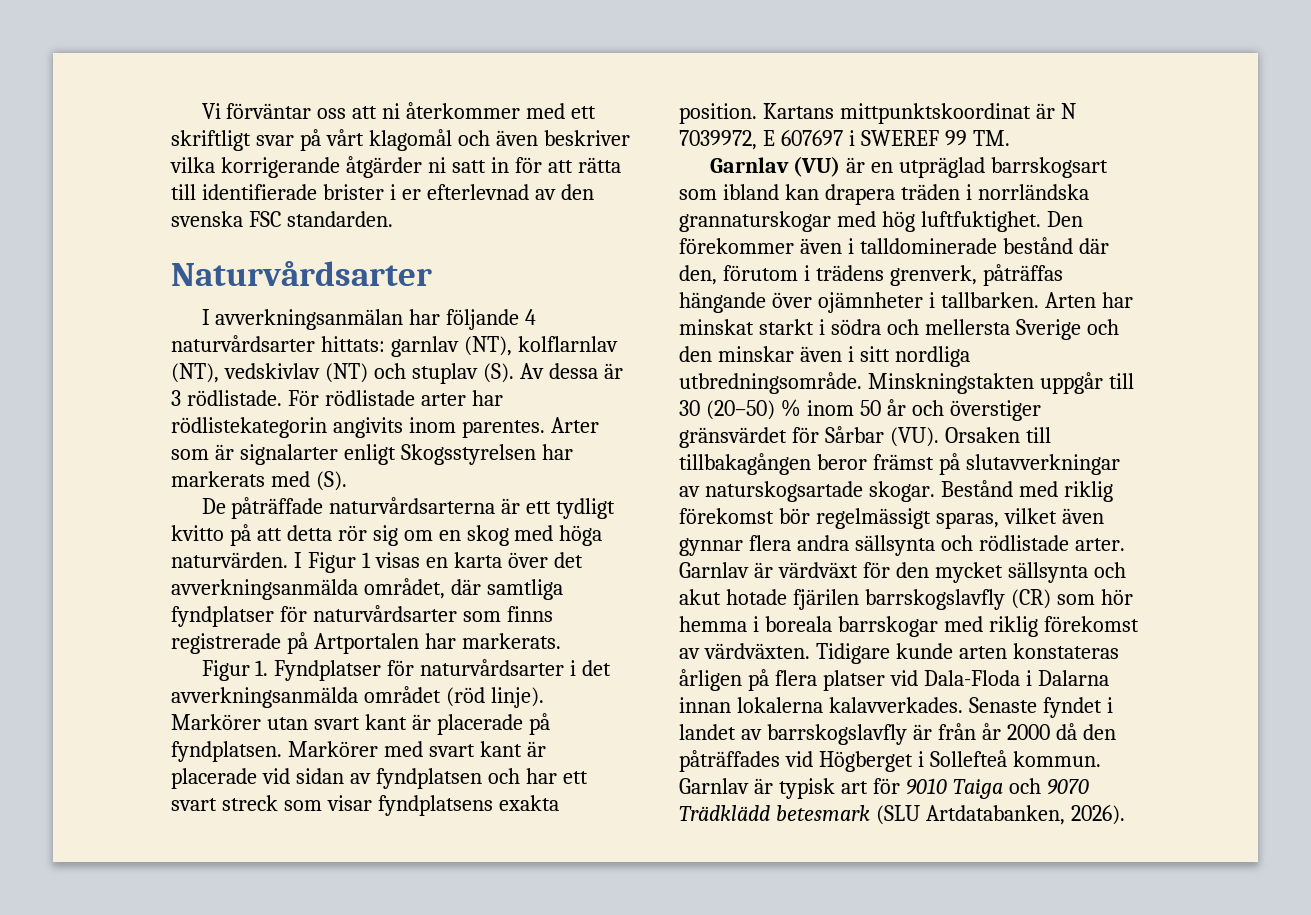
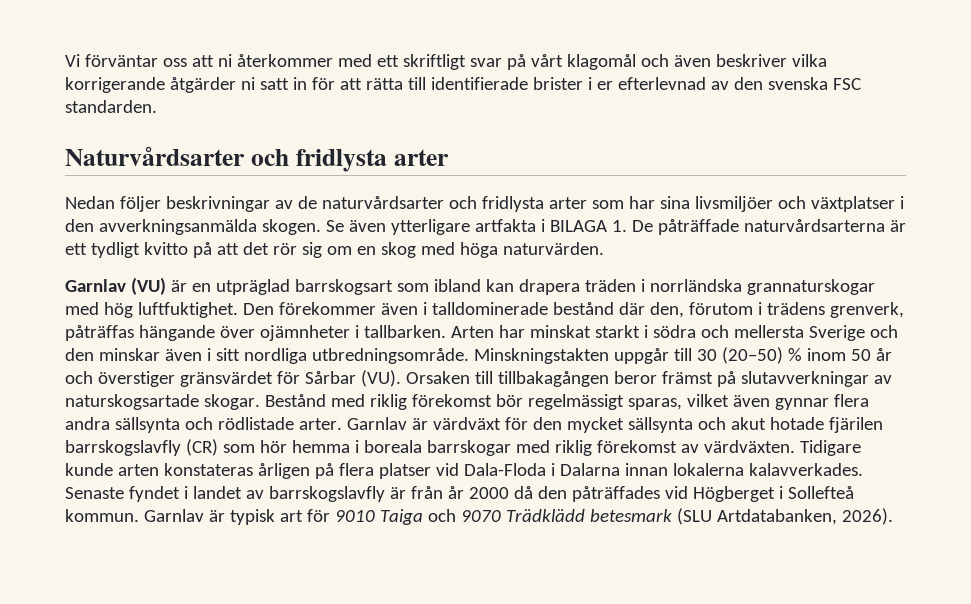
[201,309,537,330] [171,335,618,357] [171,363,623,384] [171,390,503,406] [171,417,599,438] [171,444,573,465] [171,471,347,491] // I avverkningsanmälan har följande 4 naturvårdsarter hittats: garnlav (NT), kolflarnlav (NT), vedskivlav (NT) och stuplav (S). Av dessa är 3 rödlistade. För rödlistade arter har rödlistekategorin angivits inom parentes. Arter som är signalarter enligt Skogsstyrelsen har markerats med (S). // -> [250,149,449,172] [65,196,904,212] [65,219,627,235] och fridlysta arter // Nedan följer beskrivningar av de naturvårdsarter och fridlysta arter som har sina livsmiljöer och växtplatser i den avverkningsanmälda skogen. Se även ytterligare artfakta i BILAGA 1.
[286,525,332,541] detta -> [242,242,269,255] det
[293,552,583,573] [171,578,563,600] [171,605,553,627] [171,632,561,654] [201,659,612,681] [171,686,544,708] [171,713,550,735] [171,741,546,762] [171,768,588,789] [171,795,559,816] [679,103,1076,124] [679,130,1010,150] I Figur 1 visas en karta över det avverkningsanmälda området, där samtliga fyndplatser för naturvårdsarter som finns registrerade på Artportalen har markerats. // Figur 1. Fyndplatser för naturvårdsarter i det avverkningsanmälda området (röd linje). Markörer utan svart kant är placerade på fyndplatsen. Markörer med svart kant är placerade vid sidan av fyndplatsen och har ett svart streck som visar fyndplatsens exakta position. Kartans mittpunktskoordinat är N 7039972, E 607697 i SWEREF 99 TM. -> (604, 248) none

